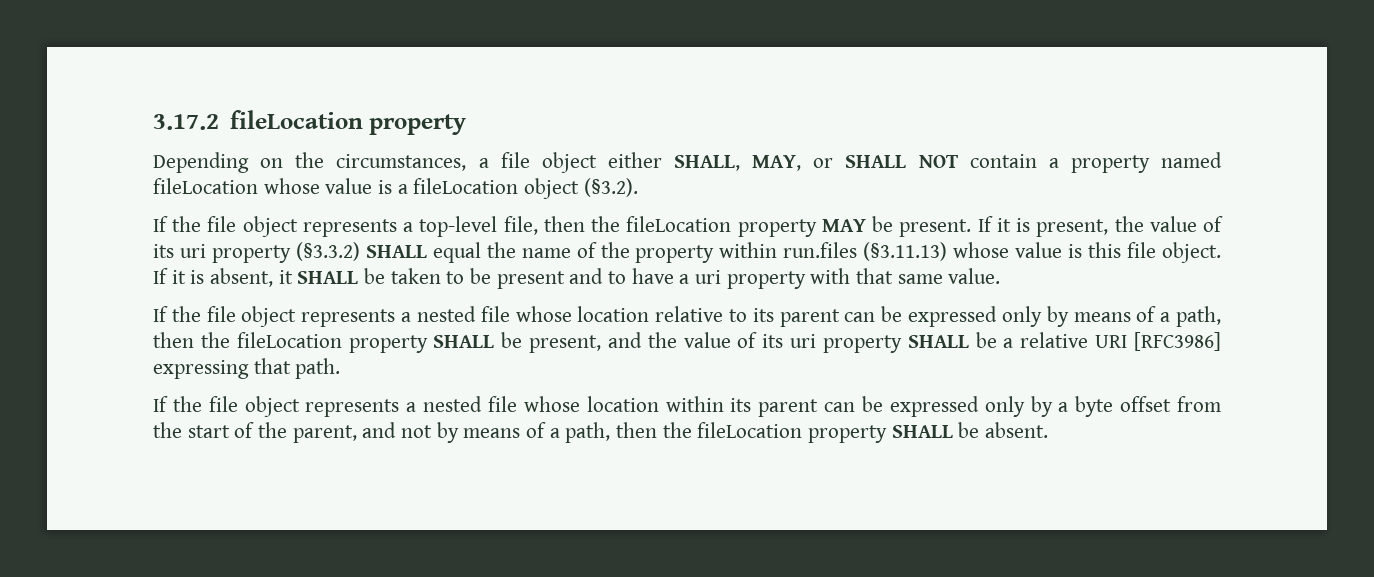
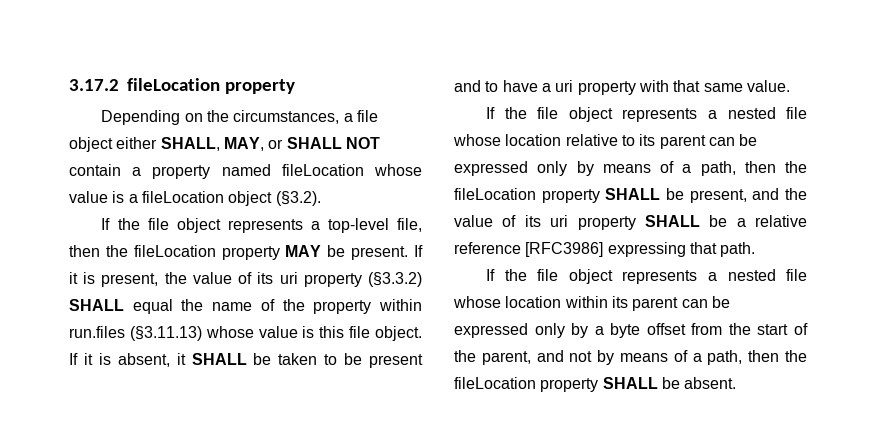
[1095,335,1128,348] URI -> [454,242,521,254] reference

